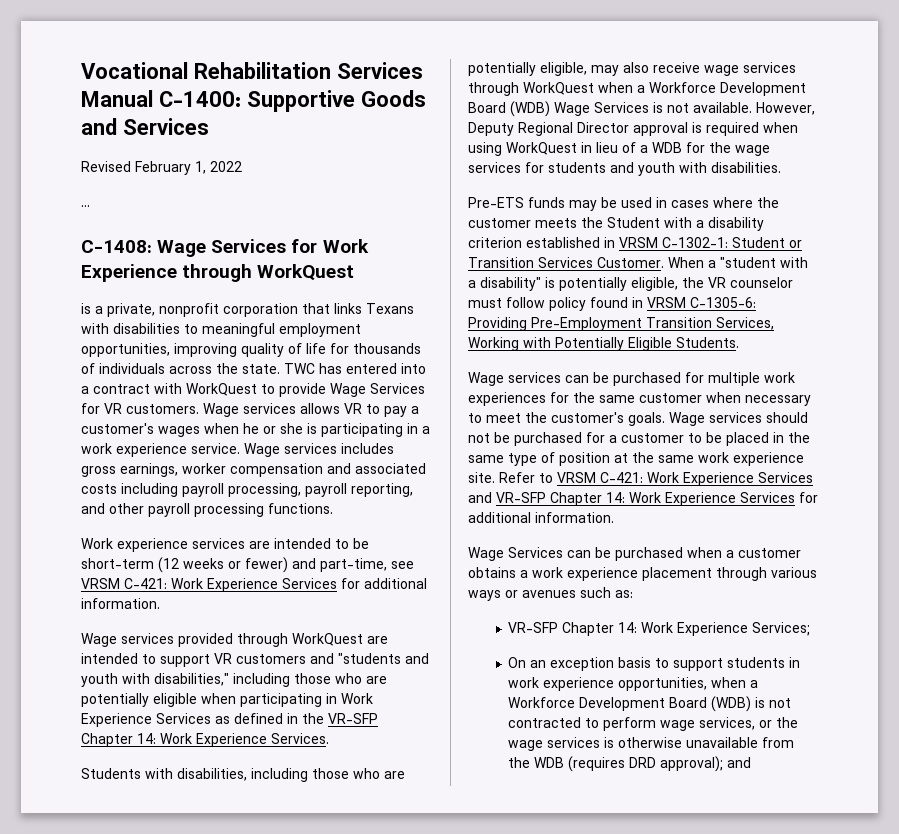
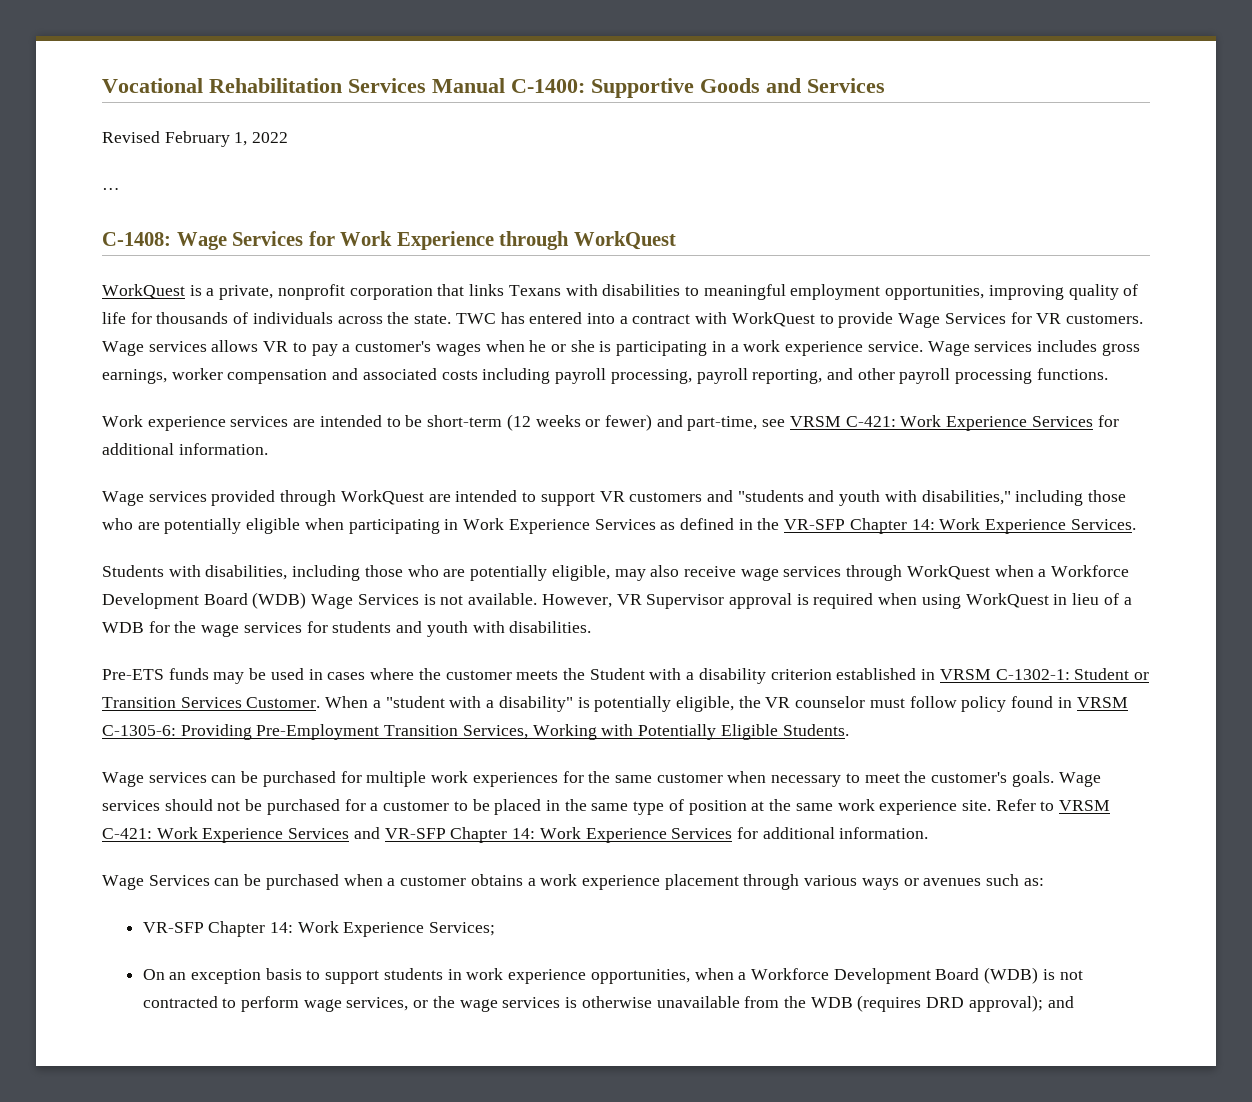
(355, 272) none -> [102,284,185,299] WorkQuest
[468,122,629,136] Deputy Regional Director -> [616,594,725,609] VR Supervisor

